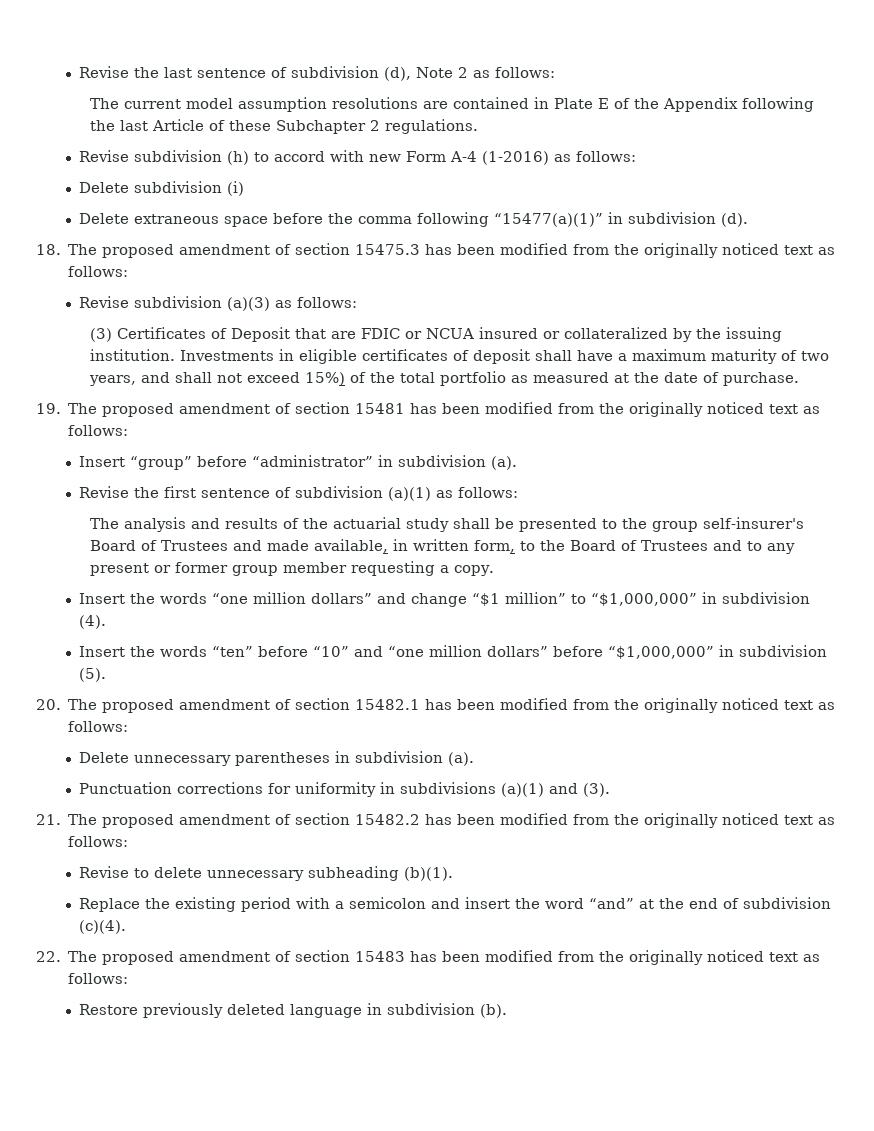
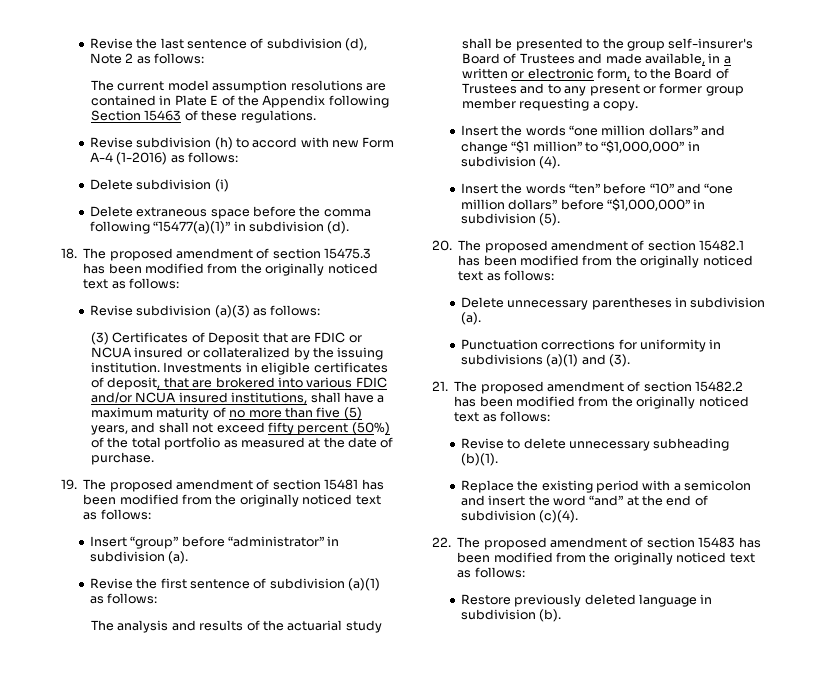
[89,119,380,134] the last Article of these Subchapter 2 -> [91,110,238,121] Section 15463 of these
[472,349,530,364] deposit -> [107,377,387,390] [91,392,308,404] deposit, that are brokered into various FDIC and/or NCUA insured institutions,
[800,351,829,361] two -> [229,407,362,420] no more than five (5)
[304,372,345,386] 15%) -> [267,422,390,435] fifty percent (50%)
[412,539,469,551] written -> [723,56,731,64] [462,68,594,79] a written or electronic

